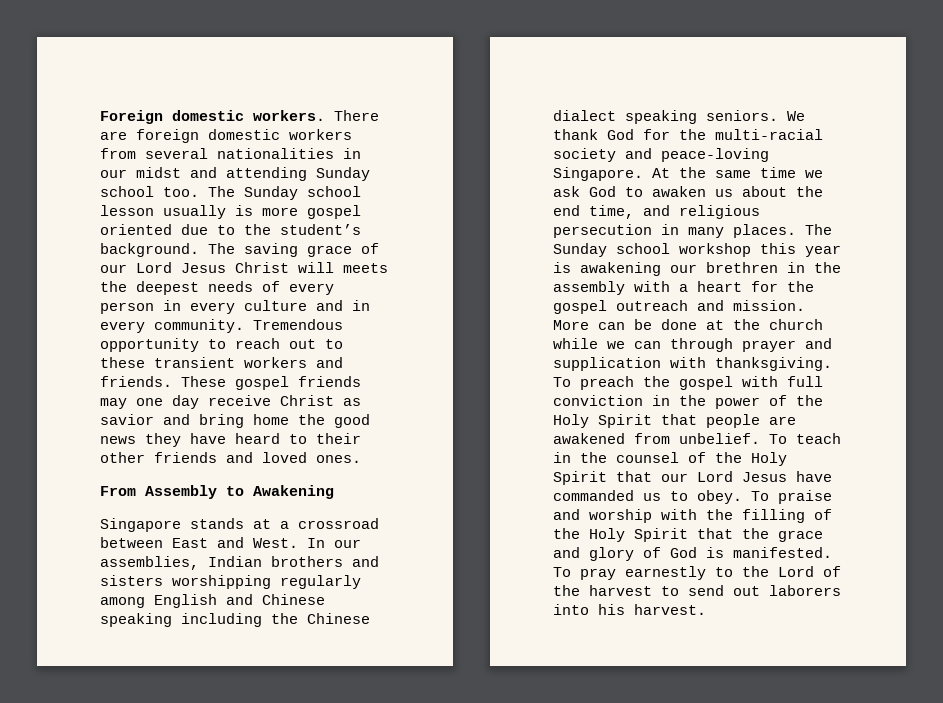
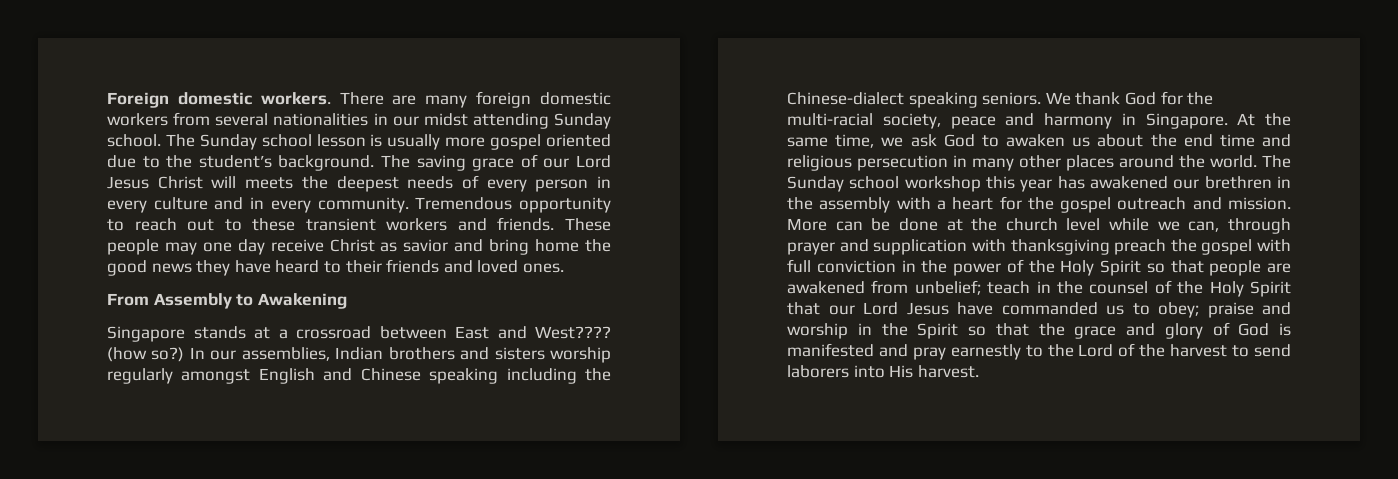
(127, 135) none -> [425,95,468,108] many
[190,167,217,178] and -> (468, 119) none
[100,186,199,197] school too. -> [107,134,161,147] school.
[163,205,253,219] usually is -> [370,134,441,150] is usually
[235,376,361,390] gospel friends -> [107,239,159,255] people
[100,452,145,463] other -> (382, 266) none
[253,538,298,548] West. -> [535,326,611,339] [107,347,185,362] West???? (how so?)
[172,575,361,589] [100,597,145,608] worshipping regularly among -> [550,347,611,363] [107,368,251,384] worship regularly amongst
[307,613,370,624] [553,110,616,121] Chinese dialect -> [787,92,904,105] Chinese-dialect
[553,148,769,162] society and peace-loving -> [882,113,1136,129] society, peace and harmony in
[760,167,796,178] time -> [835,134,875,148] time,
[589,205,634,219] time, -> [1219,134,1255,147] time
[733,224,796,238] places. -> [1019,155,1257,171] other places around the world.
[553,262,661,276] is awakening -> [1057,176,1168,189] has awakened
(823, 324) none -> [1066,218,1101,231] level
[634,341,661,349] can -> [1188,221,1220,232] can,
[715,357,832,371] [553,377,571,387] thanksgiving. To -> [1010,239,1110,255] thanksgiving
(652, 421) none -> [1146,263,1165,273] so
[679,433,787,444] unbelief. To -> [914,280,981,295] unbelief;
[697,490,769,504] obey. To -> [1158,302,1199,318] obey;
[661,509,832,523] [553,528,688,542] with the filling of the Holy Spirit -> [857,323,986,339] in the Spirit so
[733,547,832,558] [553,567,571,577] manifested. To -> [787,343,908,357] manifested and
[733,586,760,596] out -> (1292, 350) none
[598,604,625,615] his -> [889,365,914,378] His

